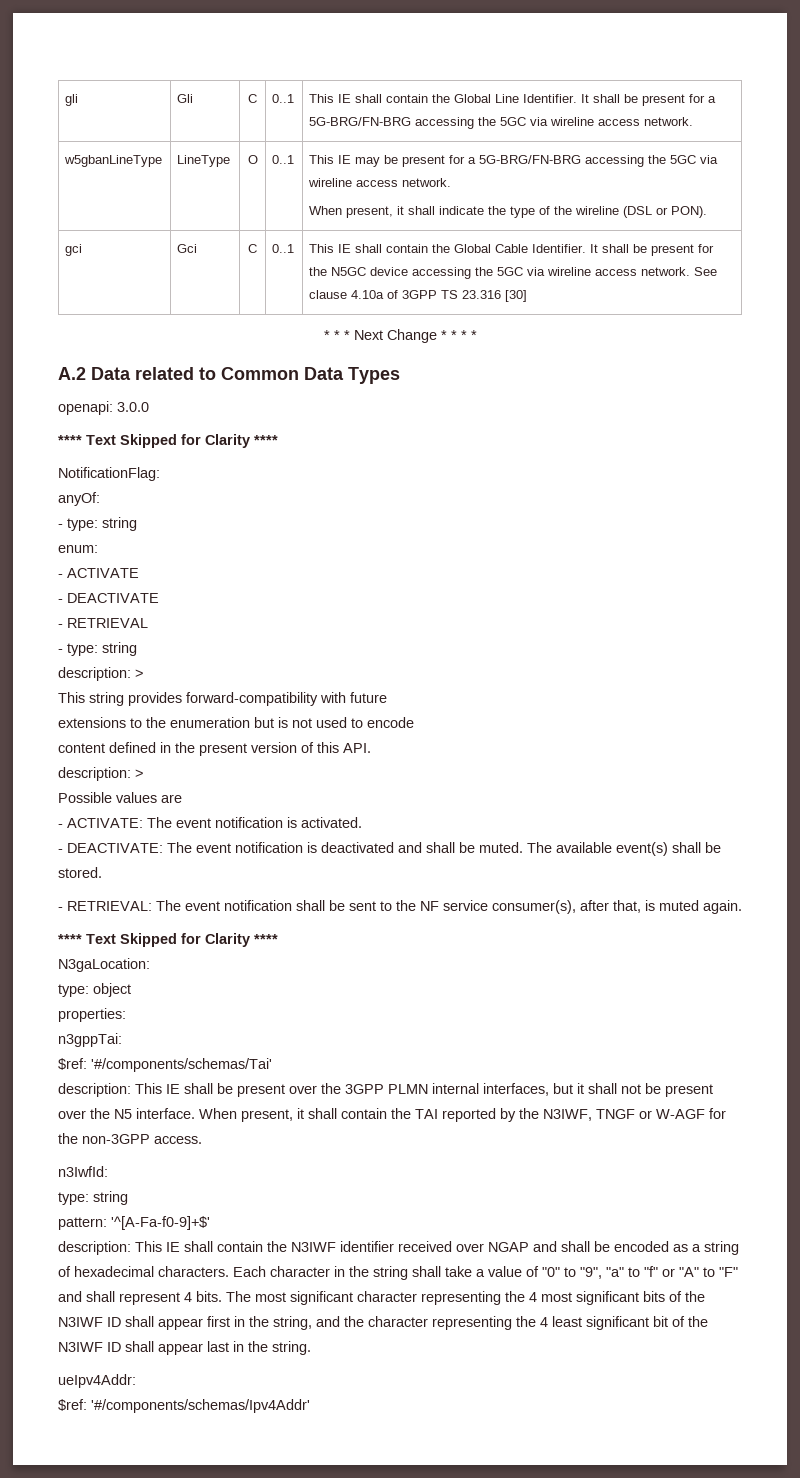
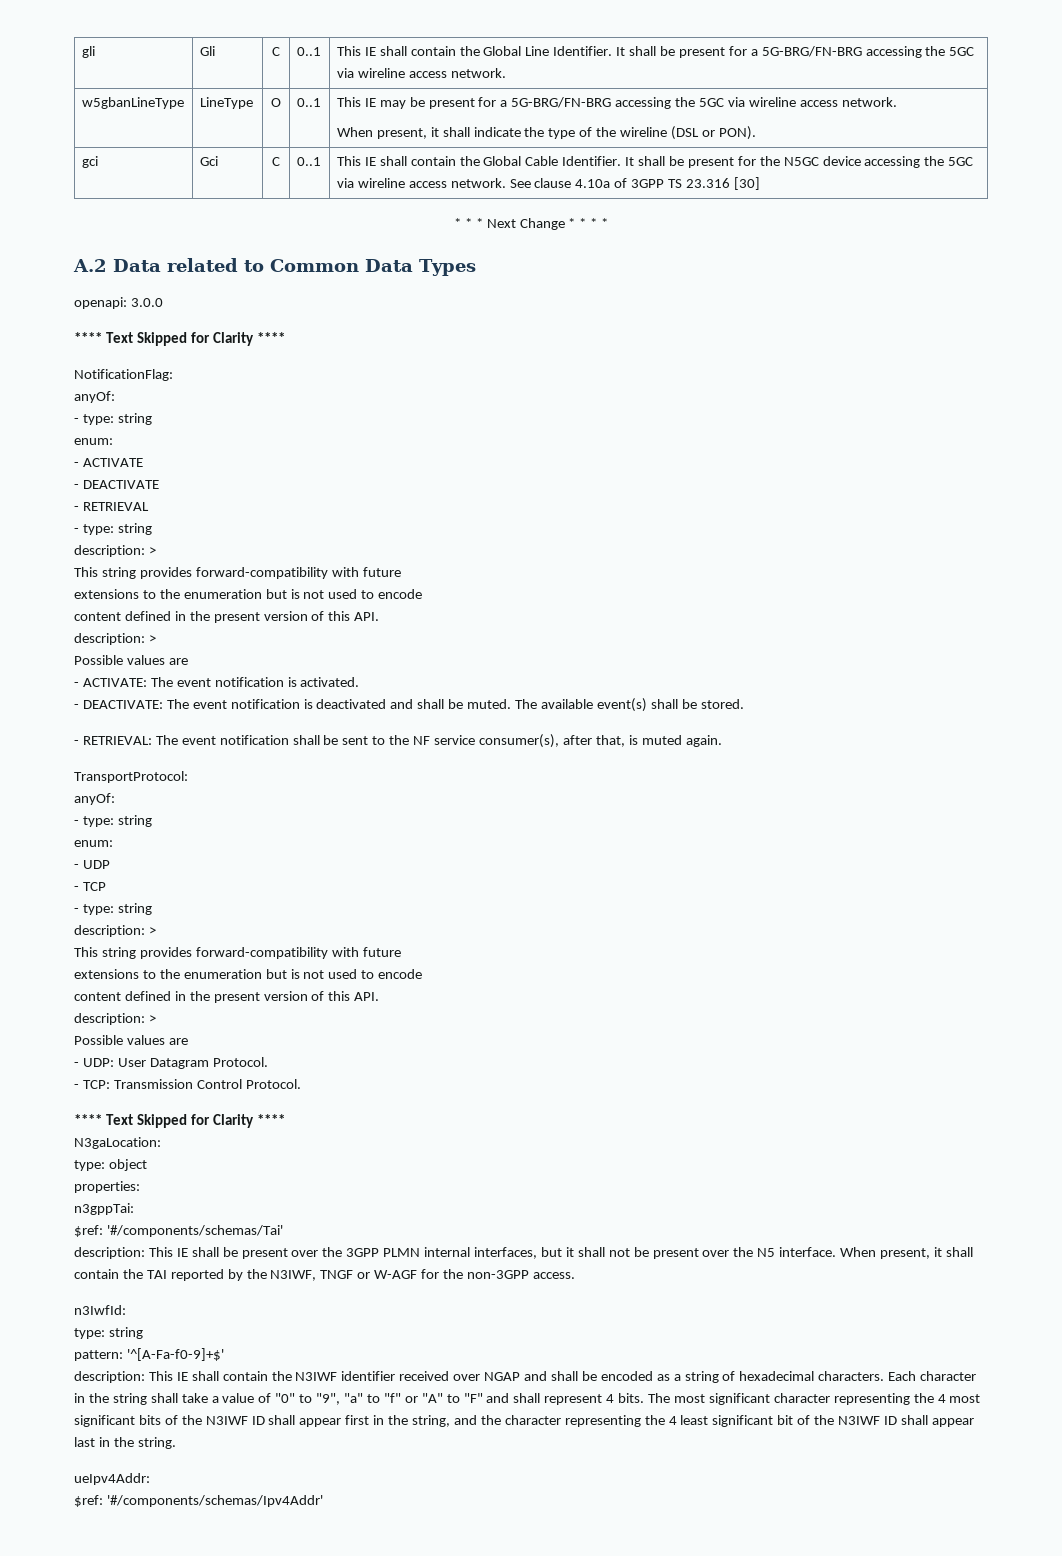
(742, 907) none -> [74,771,188,783] [74,793,115,805] [74,815,152,827] [74,840,113,847] [74,860,110,869] [74,882,106,891] [74,903,152,915] [74,925,156,937] [74,947,401,959] [74,969,423,979] [74,991,380,1003] [74,1013,156,1025] [74,1035,188,1045] [74,1057,268,1069] [74,1079,301,1089] // TransportProtocol: // anyOf: // - type: string // enum: // - UDP // - TCP // - type: string // description: > // This string provides forward-compatibility with future // extensions to the enumeration but is not used to encode // content defined in the present version of this API. // description: > // Possible values are // - UDP: User Datagram Protocol. // - TCP: Transmission Control Protocol.

